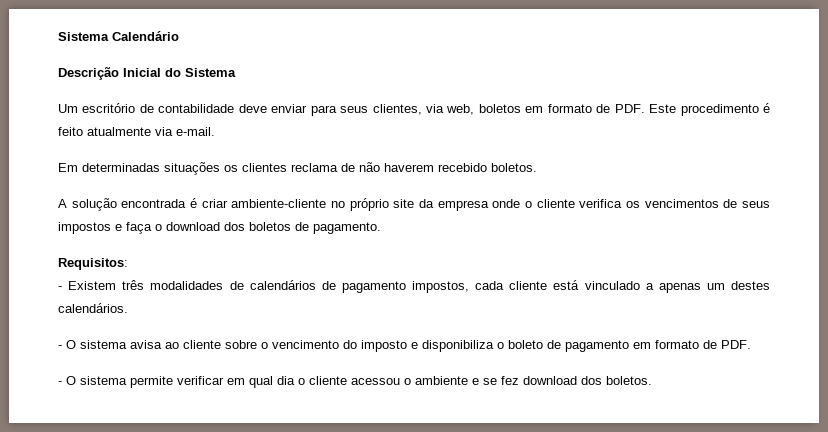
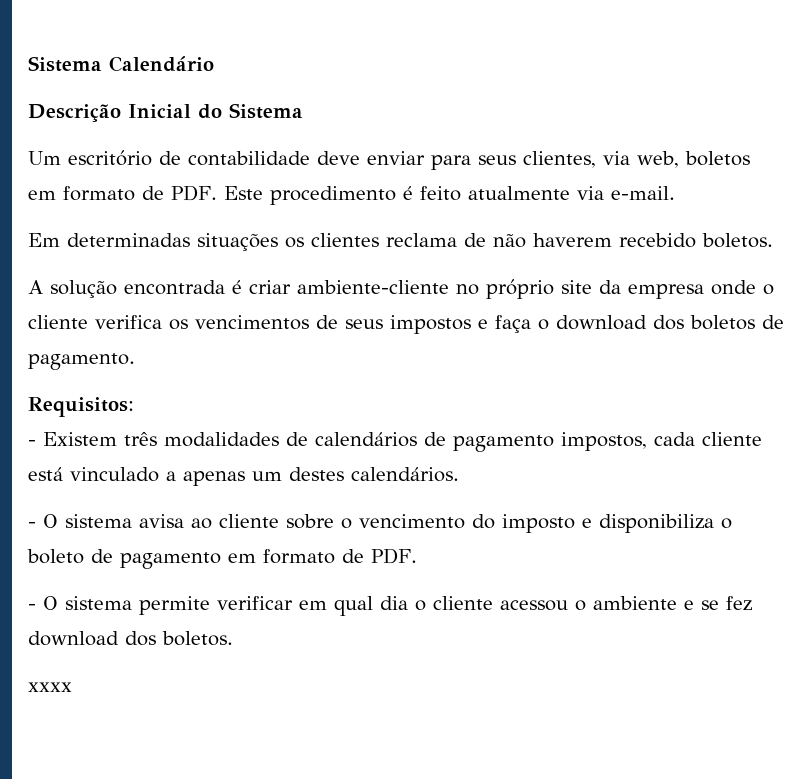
(652, 380) none -> [28,682,72,692] // xxxx

